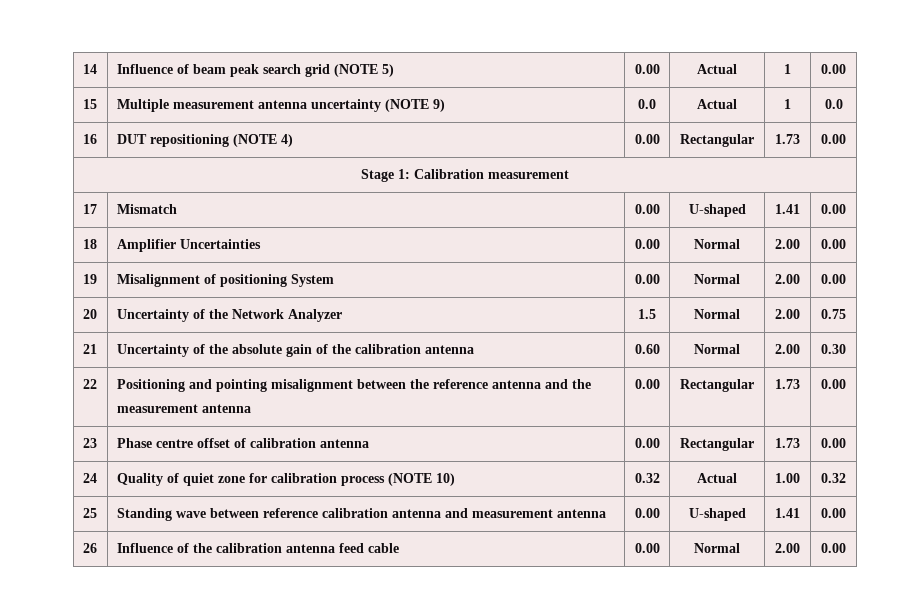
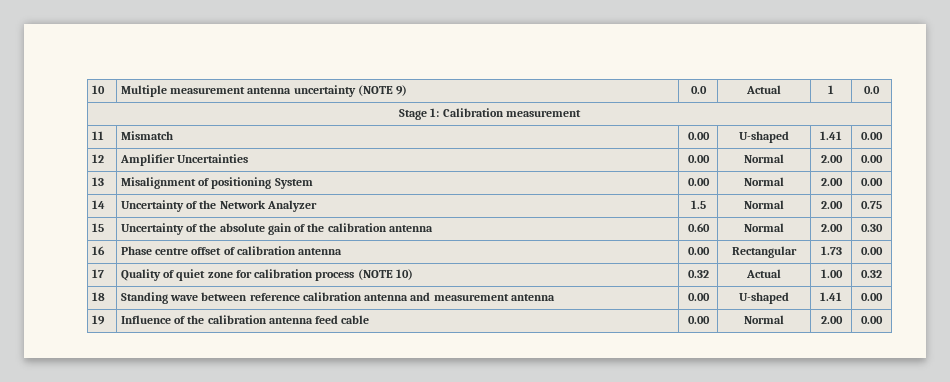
[82,64,97,74] [116,64,394,77] [634,64,660,74] [697,64,737,74] [784,64,791,74] [821,64,846,74] [82,99,97,109] 14 | Influence of beam peak search grid (NOTE 5) | 0.00 | Actual | 1 | 0.00 // 15 -> [91,85,105,94] 10
[82,134,97,144] [116,134,293,147] [634,134,660,144] [680,134,754,147] [775,134,800,144] [821,134,846,144] // 16 | DUT repositioning (NOTE 4) | 0.00 | Rectangular | 1.73 | 0.00 -> (880, 90) none
[82,204,97,214] 17 -> [91,131,104,140] 11
[82,239,97,249] 18 -> [91,154,104,163] 12
[82,274,97,284] 19 -> [91,177,104,186] 13
[82,309,97,319] 20 -> [91,200,105,209] 14
[82,344,97,354] 21 -> [91,223,104,232] 15
[82,379,97,389] [116,379,591,392] [116,404,251,413] [634,379,660,389] [680,379,754,392] [775,379,800,389] [821,379,846,389] [82,438,97,448] 22 | Positioning and pointing misalignment between the reference antenna and the measurement antenna | 0.00 | Rectangular | 1.73 | 0.00 // 23 -> [91,246,105,255] 16
[82,473,97,483] 24 -> [91,269,104,278] 17
[82,508,97,518] 25 -> [91,292,105,301] 18
[82,543,97,553] 26 -> [91,315,105,325] 19

